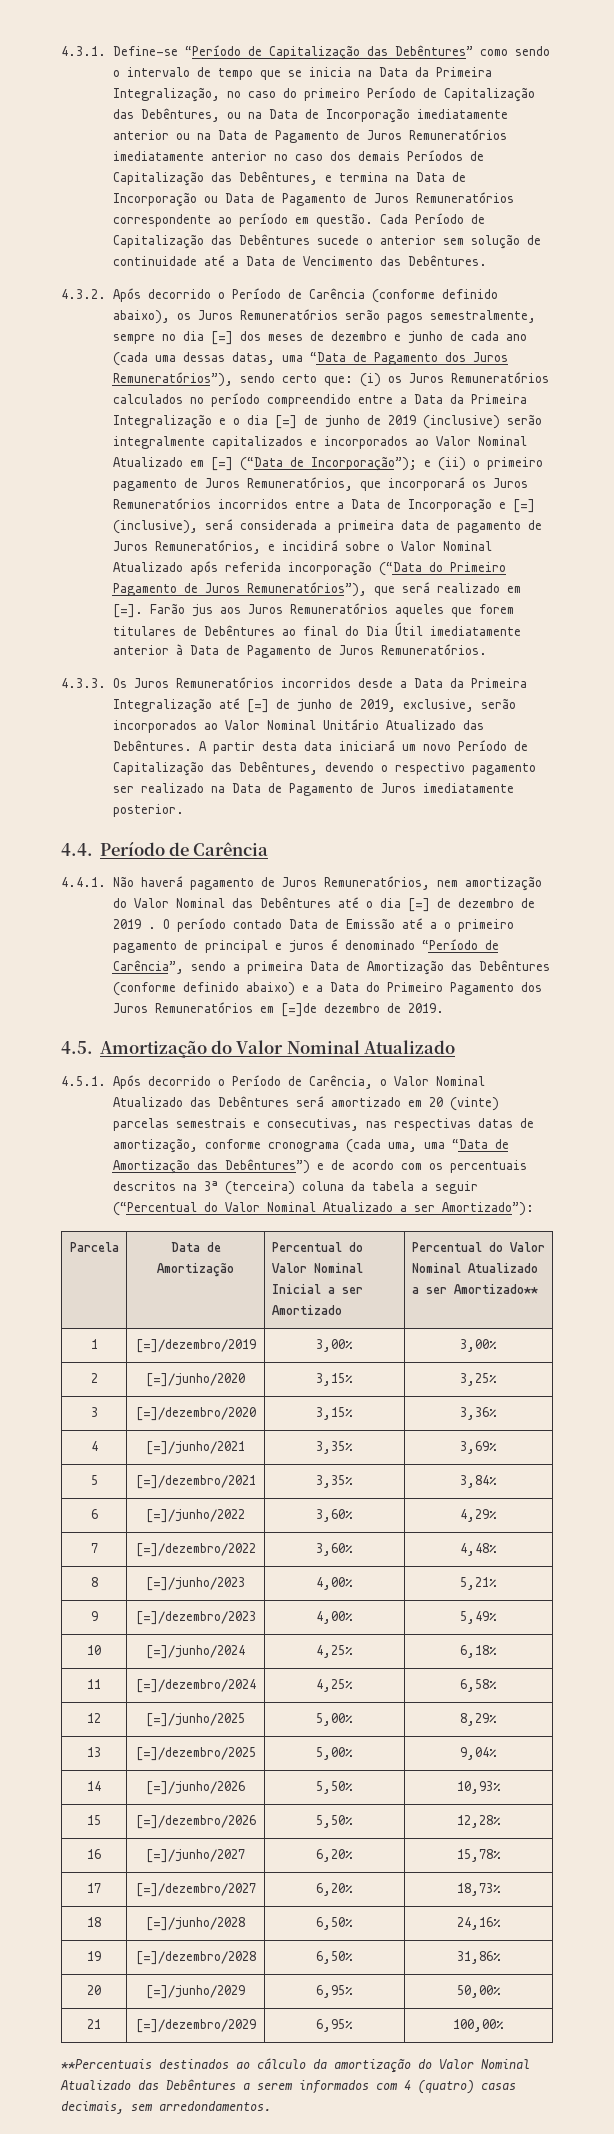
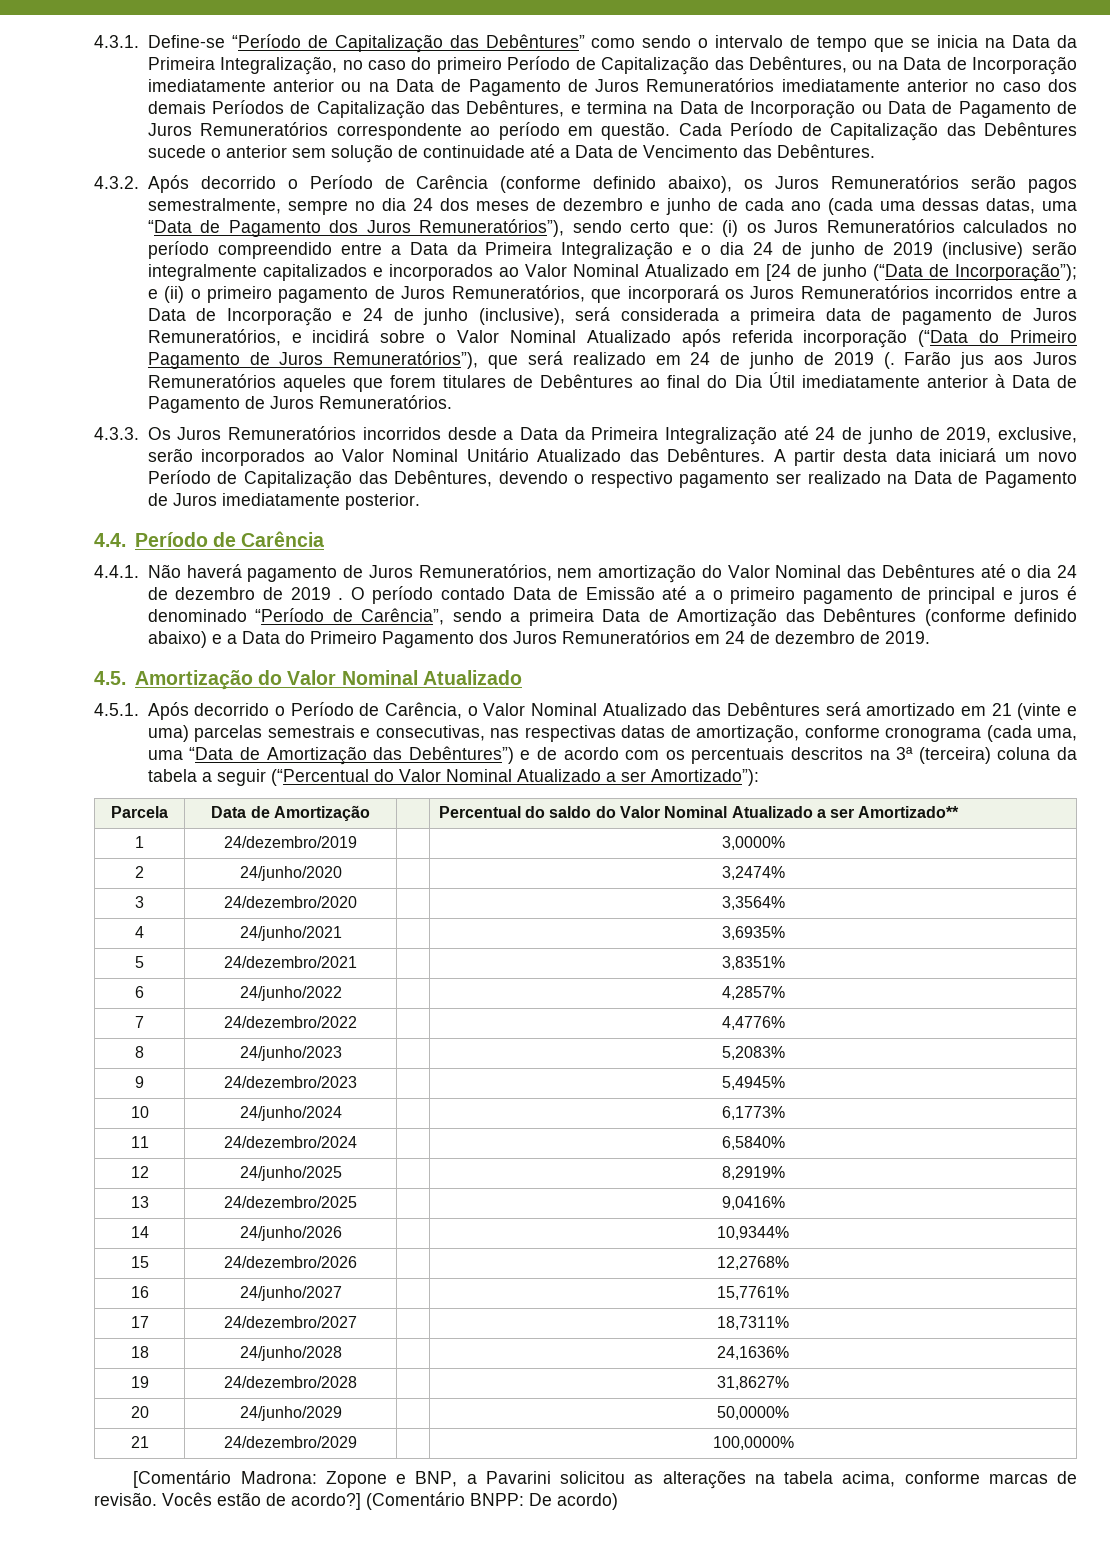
[210,331,233,345] [=] -> [412,198,433,211] 24
[274,415,297,429] [=] -> [753,242,774,255] 24
[210,457,233,471] [=] -> [765,264,867,281] [24 de junho
[512,499,535,513] [=] -> [363,308,469,325] 24 de junho
[112,604,143,618] [=]. -> [690,352,895,369] 24 de junho de 2019 (.
[246,699,269,713] [=] -> [815,427,836,440] 24
[407,898,430,912] [=] -> [1057,565,1077,578] 24
[280,1003,317,1017] [=]de -> [724,631,770,644] 24 de
[428,1097,499,1111] 20 (vinte) -> [991,703,1077,720] [147,725,189,742] 21 (vinte e uma)
[271,1242,363,1252] [271,1263,363,1273] [271,1284,363,1294] [271,1305,342,1315] [411,1242,482,1252] Percentual do Valor Nominal Inicial a ser Amortizado | Percentual -> [438,806,592,818] | Percentual do saldo
[135,1339,256,1353] [316,1339,353,1352] [460,1339,498,1352] [90,1373,98,1383] [146,1373,245,1387] [316,1373,353,1386] [460,1373,498,1386] [90,1407,98,1417] [135,1407,256,1421] [316,1407,353,1420] [460,1407,498,1420] [90,1441,98,1451] [146,1441,245,1455] [316,1441,353,1454] [460,1441,498,1454] [90,1475,98,1485] [135,1475,256,1489] [316,1475,353,1488] [460,1475,498,1488] [90,1509,98,1519] [146,1509,245,1523] [316,1509,353,1522] [460,1509,498,1522] [90,1543,98,1553] [135,1543,256,1557] [316,1543,353,1556] [460,1543,498,1556] [90,1577,98,1587] [146,1577,245,1591] [316,1577,353,1590] [460,1577,498,1590] [90,1611,98,1621] [135,1611,256,1625] [316,1611,353,1624] [460,1611,498,1624] [87,1645,101,1655] [146,1645,245,1659] [316,1645,353,1658] [460,1645,498,1658] [87,1679,101,1689] [135,1679,256,1693] [316,1679,353,1692] [460,1679,498,1692] [87,1713,101,1723] [146,1713,245,1727] [316,1713,353,1726] [460,1713,498,1726] [87,1747,101,1757] [135,1747,256,1761] [316,1747,353,1760] [460,1747,498,1760] [87,1781,101,1791] [146,1781,245,1795] [316,1781,353,1794] [456,1781,501,1794] [87,1815,101,1825] [135,1815,256,1829] [316,1815,353,1828] [456,1815,501,1828] [87,1849,101,1859] [146,1849,245,1863] [316,1849,353,1862] [456,1849,501,1862] [87,1883,101,1893] [135,1883,256,1897] [316,1883,353,1896] [456,1883,501,1896] [87,1917,101,1927] [146,1917,245,1931] [316,1917,353,1930] [456,1917,501,1930] [87,1951,101,1961] [135,1951,256,1965] [316,1951,353,1964] [456,1951,501,1964] [87,1985,101,1995] [146,1985,245,1999] [316,1985,353,1998] [456,1985,501,1998] [87,2019,101,2029] [135,2019,256,2033] [316,2019,353,2032] [453,2019,505,2032] [61,2058,530,2073] [60,2079,516,2094] [61,2101,271,2114] [=]/dezembro/2019 | 3,00% | 3,00% // 2 | [=]/junho/2020 | 3,15% | 3,25% // 3 | [=]/dezembro/2020 | 3,15% | 3,36% // 4 | [=]/junho/2021 | 3,35% | 3,69% // 5 | [=]/dezembro/2021 | 3,35% | 3,84% // 6 | [=]/junho/2022 | 3,60% | 4,29% // 7 | [=]/dezembro/2022 | 3,60% | 4,48% // 8 | [=]/junho/2023 | 4,00% | 5,21% // 9 | [=]/dezembro/2023 | 4,00% | 5,49% // 10 | [=]/junho/2024 | 4,25% | 6,18% // 11 | [=]/dezembro/2024 | 4,25% | 6,58% // 12 | [=]/junho/2025 | 5,00% | 8,29% // 13 | [=]/dezembro/2025 | 5,00% | 9,04% // 14 | [=]/junho/2026 | 5,50% | 10,93% // 15 | [=]/dezembro/2026 | 5,50% | 12,28% // 16 | [=]/junho/2027 | 6,20% | 15,78% // 17 | [=]/dezembro/2027 | 6,20% | 18,73% // 18 | [=]/junho/2028 | 6,50% | 24,16% // 19 | [=]/dezembro/2028 | 6,50% | 31,86% // 20 | [=]/junho/2029 | 6,95% | 50,00% // 21 | [=]/dezembro/2029 | 6,95% | 100,00% // **Percentuais destinados ao cálculo da amortização do Valor Nominal Atualizado das Debêntures a serem informados com 4 (quatro) casas decimais, sem arredondamentos. -> [224,836,357,848] [721,836,785,850] [135,866,144,878] [239,866,342,881] [721,866,785,880] [135,896,144,908] [224,896,357,908] [721,896,785,910] [135,926,144,938] [239,926,342,941] [721,926,785,940] [135,956,144,968] [224,956,357,968] [721,956,785,970] [135,986,144,998] [239,986,342,1001] [721,986,785,1000] [135,1016,144,1028] [224,1016,357,1028] [721,1016,785,1030] [135,1046,144,1058] [239,1046,342,1061] [721,1046,785,1060] [135,1076,144,1088] [224,1076,357,1088] [721,1076,785,1090] [130,1106,149,1118] [239,1106,342,1121] [721,1106,785,1120] [130,1136,149,1148] [224,1136,357,1148] [721,1136,785,1150] [130,1166,149,1178] [239,1166,342,1181] [721,1166,785,1180] [130,1196,149,1208] [224,1196,357,1208] [721,1196,785,1210] [130,1226,149,1238] [239,1226,342,1241] [717,1226,789,1240] [130,1256,149,1268] [224,1256,357,1268] [717,1256,789,1270] [130,1286,149,1298] [239,1286,342,1301] [717,1286,789,1300] [130,1316,149,1328] [224,1316,357,1328] [717,1316,789,1330] [130,1346,149,1358] [239,1346,342,1361] [717,1346,789,1360] [130,1376,149,1388] [224,1376,357,1388] [717,1376,789,1390] [130,1406,149,1418] [239,1406,342,1421] [717,1406,789,1420] [130,1436,149,1448] [224,1436,357,1448] [712,1436,794,1450] [133,1470,1077,1489] [94,1492,618,1510] 24/dezembro/2019 | | 3,0000% // 2 | 24/junho/2020 | | 3,2474% // 3 | 24/dezembro/2020 | | 3,3564% // 4 | 24/junho/2021 | | 3,6935% // 5 | 24/dezembro/2021 | | 3,8351% // 6 | 24/junho/2022 | | 4,2857% // 7 | 24/dezembro/2022 | | 4,4776% // 8 | 24/junho/2023 | | 5,2083% // 9 | 24/dezembro/2023 | | 5,4945% // 10 | 24/junho/2024 | | 6,1773% // 11 | 24/dezembro/2024 | | 6,5840% // 12 | 24/junho/2025 | | 8,2919% // 13 | 24/dezembro/2025 | | 9,0416% // 14 | 24/junho/2026 | | 10,9344% // 15 | 24/dezembro/2026 | | 12,2768% // 16 | 24/junho/2027 | | 15,7761% // 17 | 24/dezembro/2027 | | 18,7311% // 18 | 24/junho/2028 | | 24,1636% // 19 | 24/dezembro/2028 | | 31,8627% // 20 | 24/junho/2029 | | 50,0000% // 21 | 24/dezembro/2029 | | 100,0000% // [Comentário Madrona: Zopone e BNP, a Pavarini solicitou as alterações na tabela acima, conforme marcas de revisão. Vocês estão de acordo?] (Comentário BNPP: De acordo)

